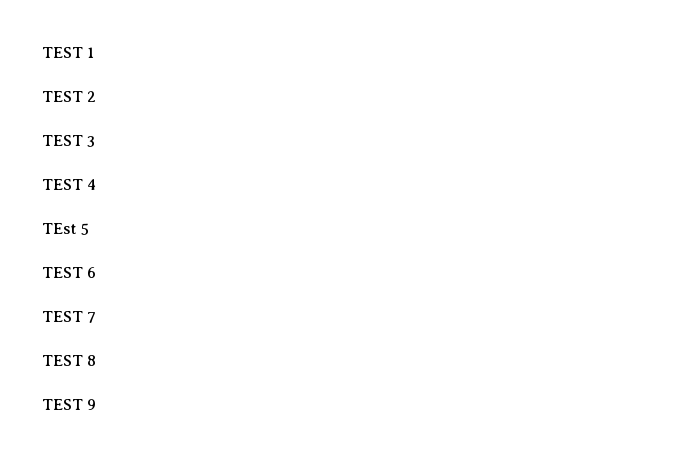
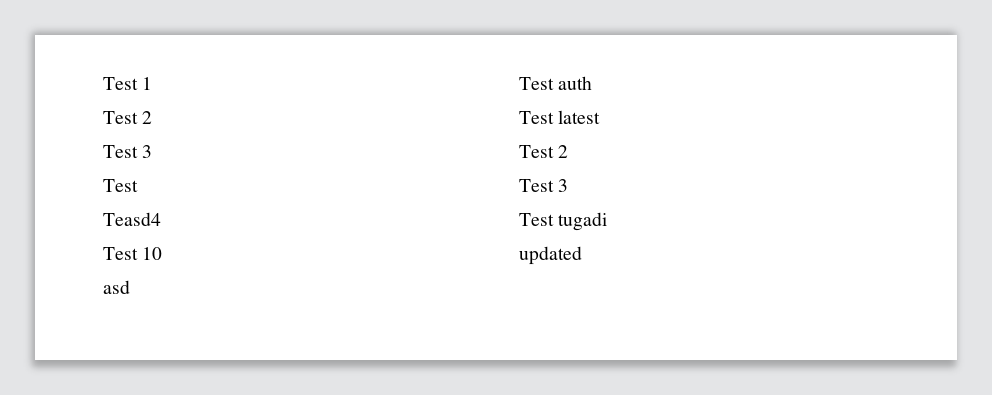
[42,47,83,58] TEST -> [103,77,138,90] Test
[42,91,97,102] [42,135,96,147] [42,179,97,190] [42,223,90,235] [42,267,97,278] [42,311,97,323] [42,355,97,366] [42,399,97,410] TEST 2 // TEST 3 // TEST 4 // TEst 5 // TEST 6 // TEST 7 // TEST 8 // TEST 9 -> [103,111,153,124] [103,145,153,158] [103,179,138,192] [103,212,161,226] [103,247,163,260] [103,280,130,294] [519,76,593,90] [519,110,601,124] [519,145,569,158] [519,179,569,192] [519,212,608,231] [519,246,582,265] Test 2 // Test 3 // Test // Teasd4 // Test 10 // asd // Test auth // Test latest // Test 2 // Test 3 // Test tugadi // updated

